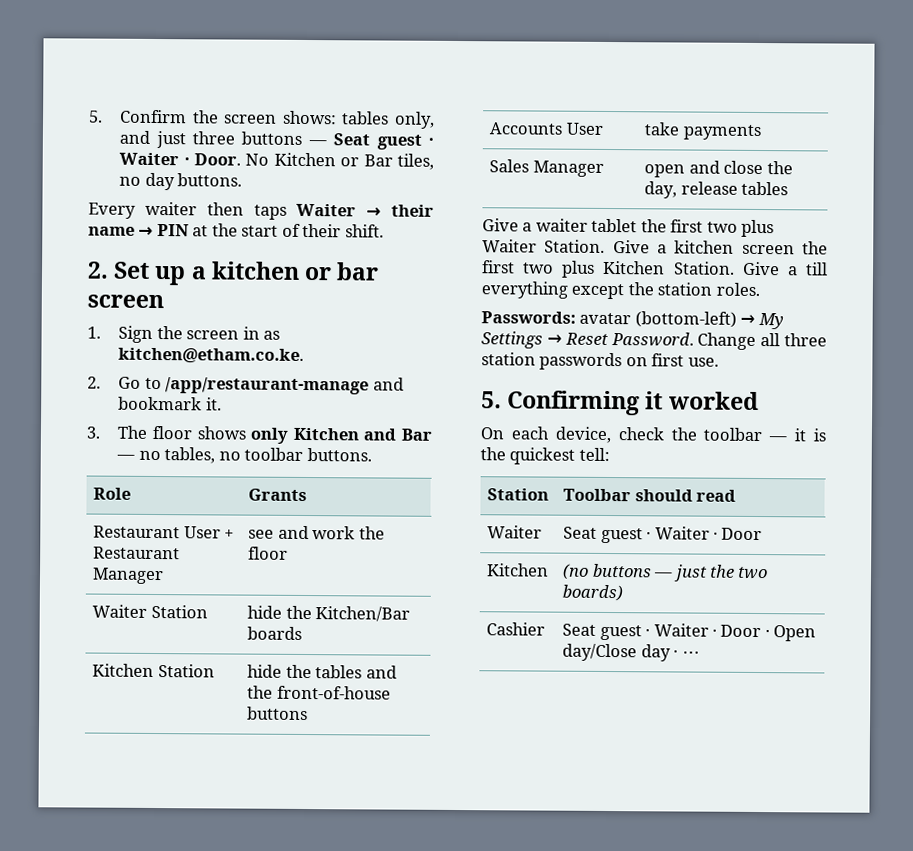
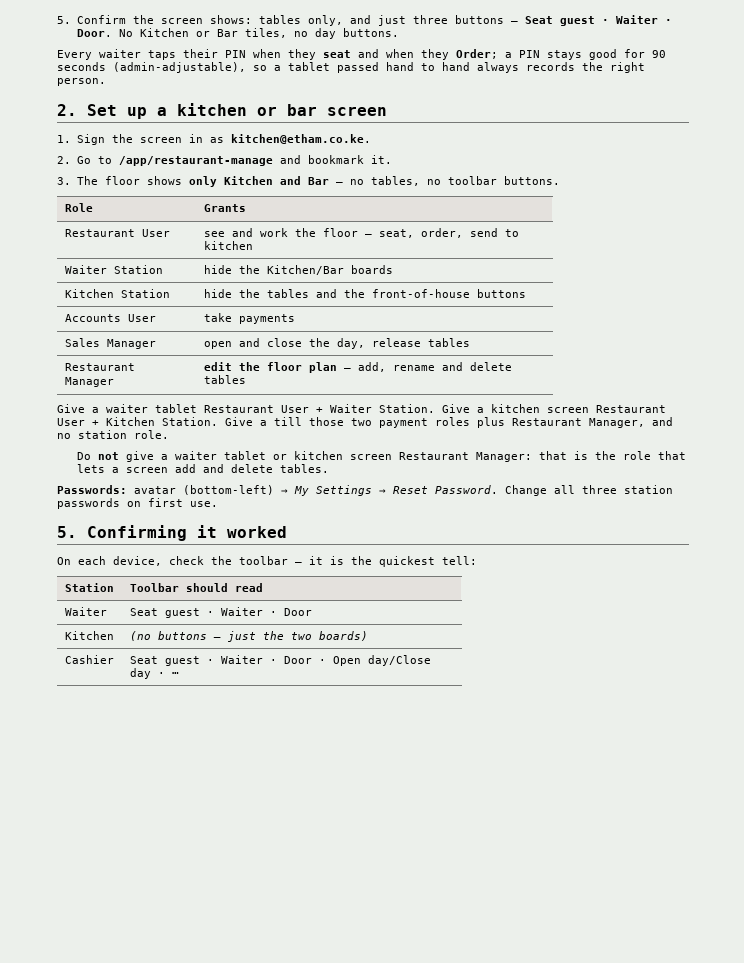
[206,202,434,220] [88,223,384,238] then taps Waiter → their name → PIN at the start of their shift. -> [148,49,666,60] [57,62,645,73] [57,78,106,86] taps their PIN when they seat and when they Order; a PIN stays good for 90 seconds (admin-adjustable), so a tablet passed hand to hand always records the right person.
[224,529,235,539] [93,546,181,560] [92,567,165,585] + Restaurant Manager -> (170, 233) none
(289, 553) none -> [364,228,519,238] [203,241,253,250] — seat, order, send to kitchen
(789, 188) none -> [64,363,135,371] [64,377,114,387] [203,362,512,373] [203,375,246,384] // Restaurant Manager | edit the floor plan — add, rename and delete tables
[640,219,775,238] the first two plus -> [204,405,323,413] Restaurant User +
[802,241,828,255] [482,260,596,278] the first two plus -> [596,405,666,413] [57,418,99,426] Restaurant User +
[481,281,760,300] everything except the station roles. -> [309,417,673,428] [57,430,169,439] [76,451,686,462] [76,464,329,473] those two payment roles plus Restaurant Manager, and no station role. // Do not give a waiter tablet or kitchen screen Restaurant Manager: that is the role that lets a screen add and delete tables.

